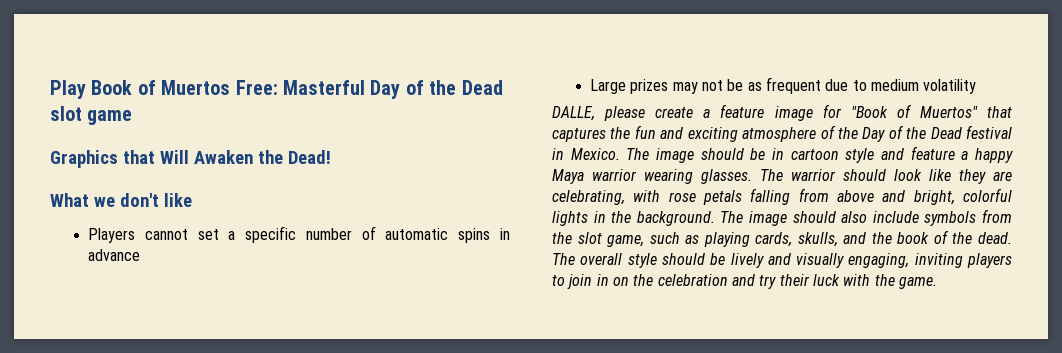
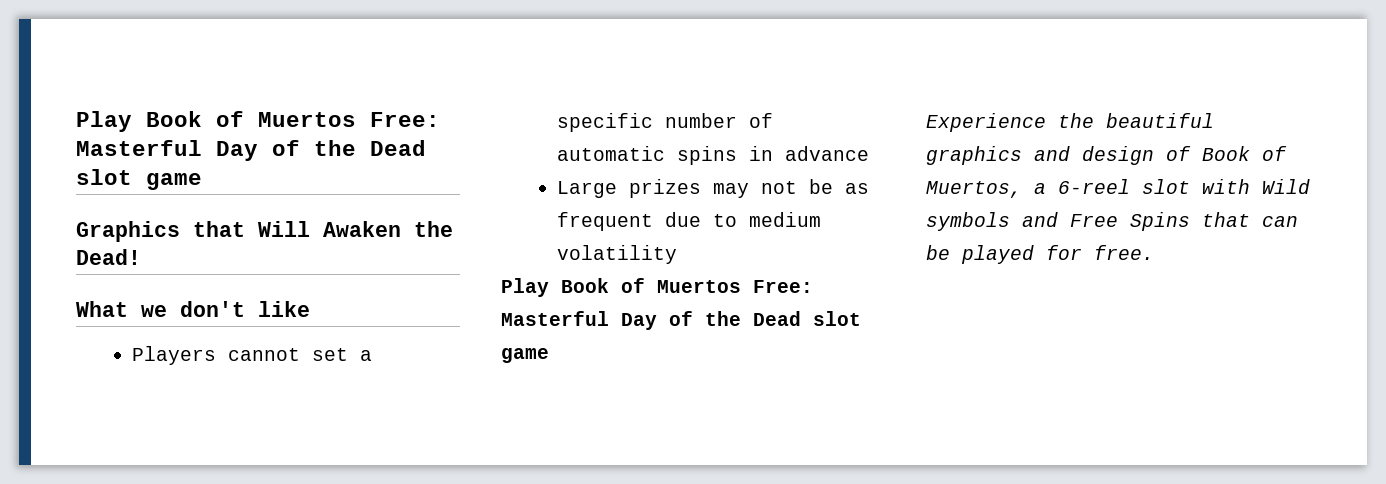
[552,104,1013,121] [552,125,1013,142] [552,146,1013,163] [552,169,1012,184] [552,188,1012,205] [552,209,1013,226] [552,230,1012,247] [552,253,1012,268] [552,274,937,289] DALLE, please create a feature image for "Book of Muertos" that captures the fun and exciting atmosphere of the Day of the Dead festival in Mexico. The image should be in cartoon style and feature a happy Maya warrior wearing glasses. The warrior should look like they are celebrating, with rose petals falling from above and bright, colorful lights in the background. The image should also include symbols from the slot game, such as playing cards, skulls, and the book of the dead. The overall style should be lively and visually engaging, inviting players to join in on the celebration and try their luck with the game. -> [501,278,813,297] [501,311,861,330] [501,348,549,363] [926,113,1214,132] [926,146,1287,165] [926,179,1310,198] [926,212,1298,231] [926,245,1154,264] Play Book of Muertos Free: Masterful Day of the Dead slot game // Experience the beautiful graphics and design of Book of Muertos, a 6-reel slot with Wild symbols and Free Spins that can be played for free.

